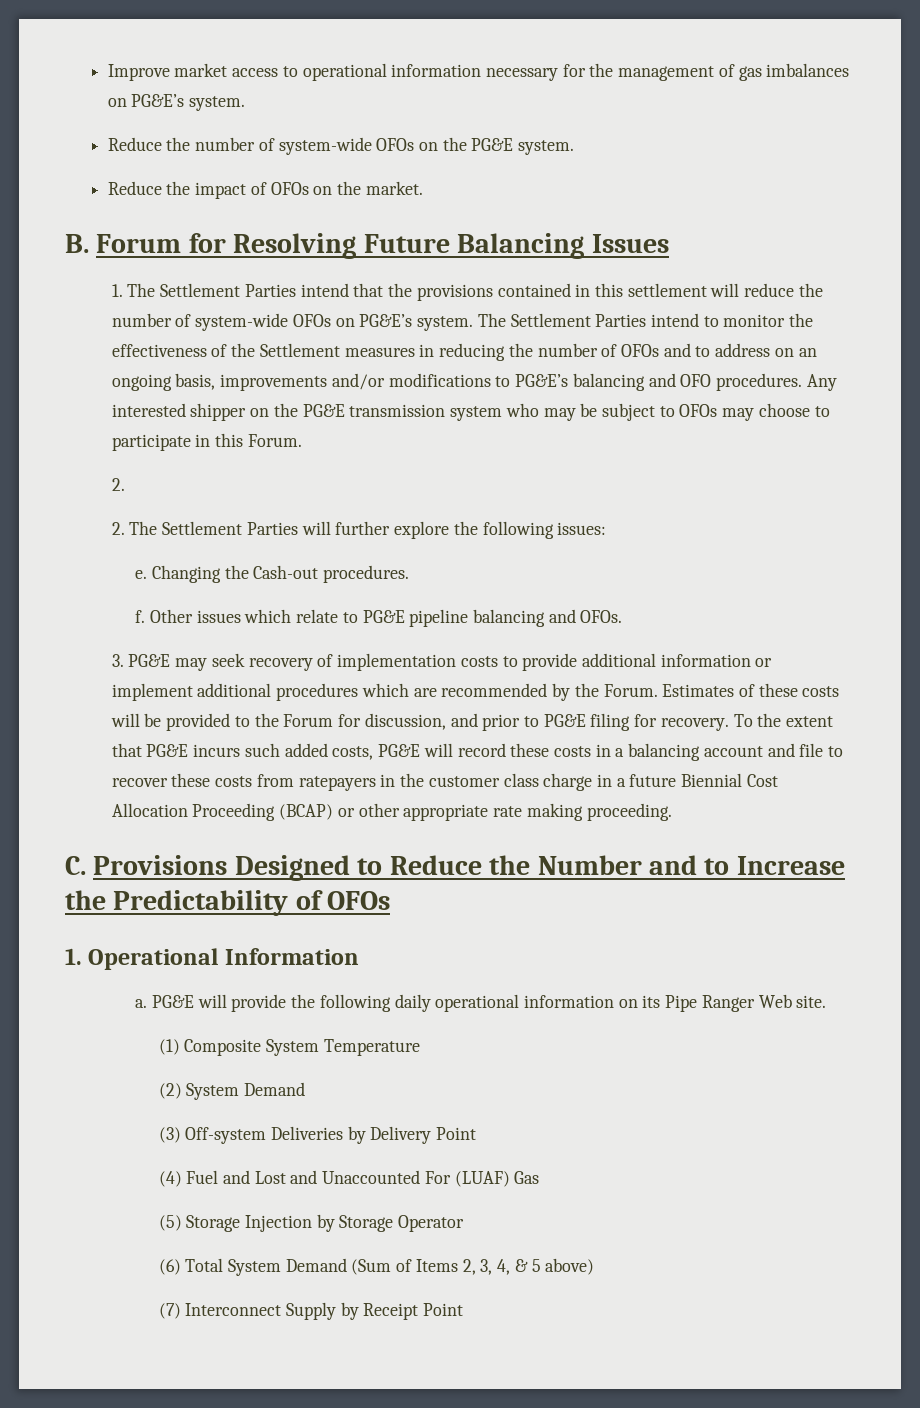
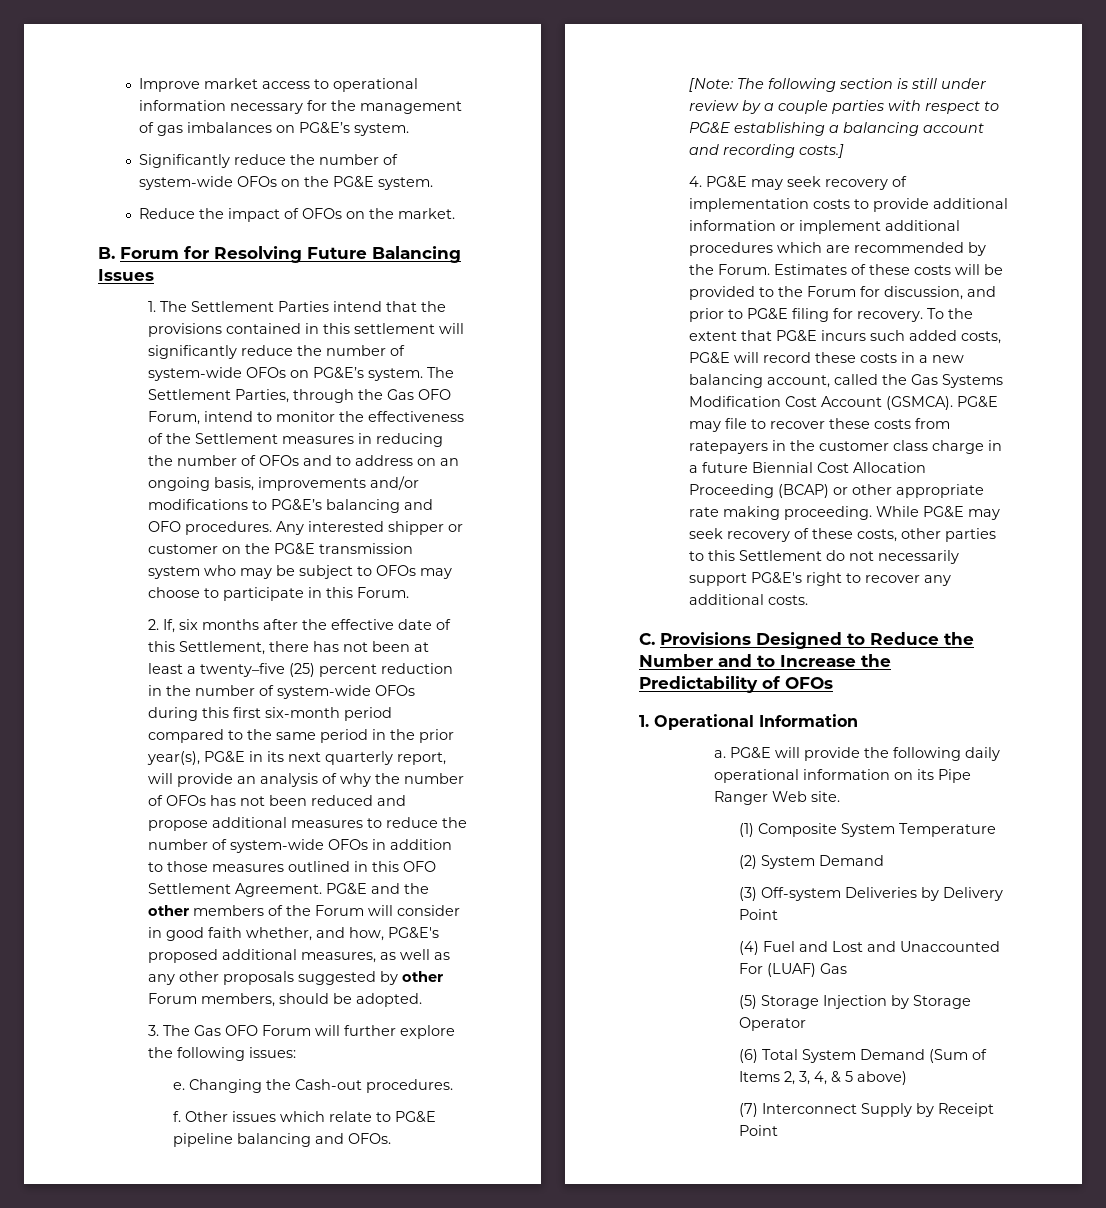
[107,137,162,151] Reduce -> [138,154,286,168] Significantly reduce
(740, 290) none -> [147,345,237,359] significantly
[595,314,647,327] Parties -> [234,389,451,403] [147,411,200,425] Parties, through the Gas OFO Forum,
(247, 412) none -> [447,524,463,532] [147,544,218,554] or customer
[111,521,298,535] // 2. The Settlement Parties -> [162,619,451,633] [147,641,429,655] [147,663,453,677] [147,685,415,699] [147,707,392,721] [147,729,454,743] [146,751,446,765] [147,773,464,787] [147,795,406,806] [147,817,467,831] [147,839,452,853] [147,861,436,872] [147,883,429,897] [147,905,460,916] [147,927,439,941] [147,949,450,963] [147,971,443,985] [147,993,422,1007] [147,1025,311,1036] If, six months after the effective date of this Settlement, there has not been at least a twenty–five (25) percent reduction in the number of system-wide OFOs during this first six-month period compared to the same period in the prior year(s), PG&E in its next quarterly report, will provide an analysis of why the number of OFOs has not been reduced and propose additional measures to reduce the number of system-wide OFOs in addition to those measures outlined in this OFO Settlement Agreement. PG&E and the other members of the Forum will consider in good faith whether, and how, PG&E's proposed additional measures, as well as any other proposals suggested by other Forum members, should be adopted. // 3. The Gas OFO Forum
[111,654,124,667] 3. -> [688,78,987,92] [688,100,999,114] [688,122,984,136] [688,144,844,158] [688,176,702,187] [Note: The following section is still under review by a couple parties with respect to PG&E establishing a balancing account and recording costs.] // 4.
[628,743,795,761] balancing account and -> [931,355,964,363] [688,374,1003,388] [688,396,998,410] [688,421,721,432] new balancing account, called the Gas Systems Modification Cost Account (GSMCA). PG&E may
(672, 812) none -> [875,506,1000,520] [688,528,996,542] [688,550,959,564] [688,572,951,586] [688,594,808,605] While PG&E may seek recovery of these costs, other parties to this Settlement do not necessarily support PG&E's right to recover any additional costs.

